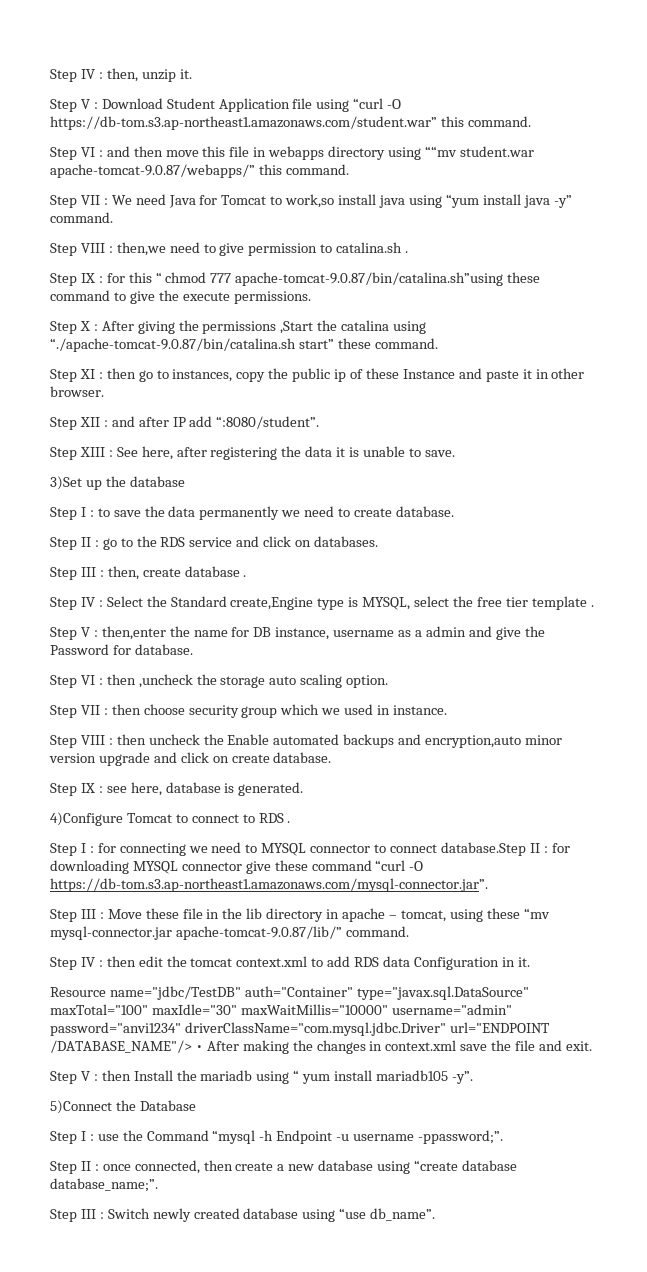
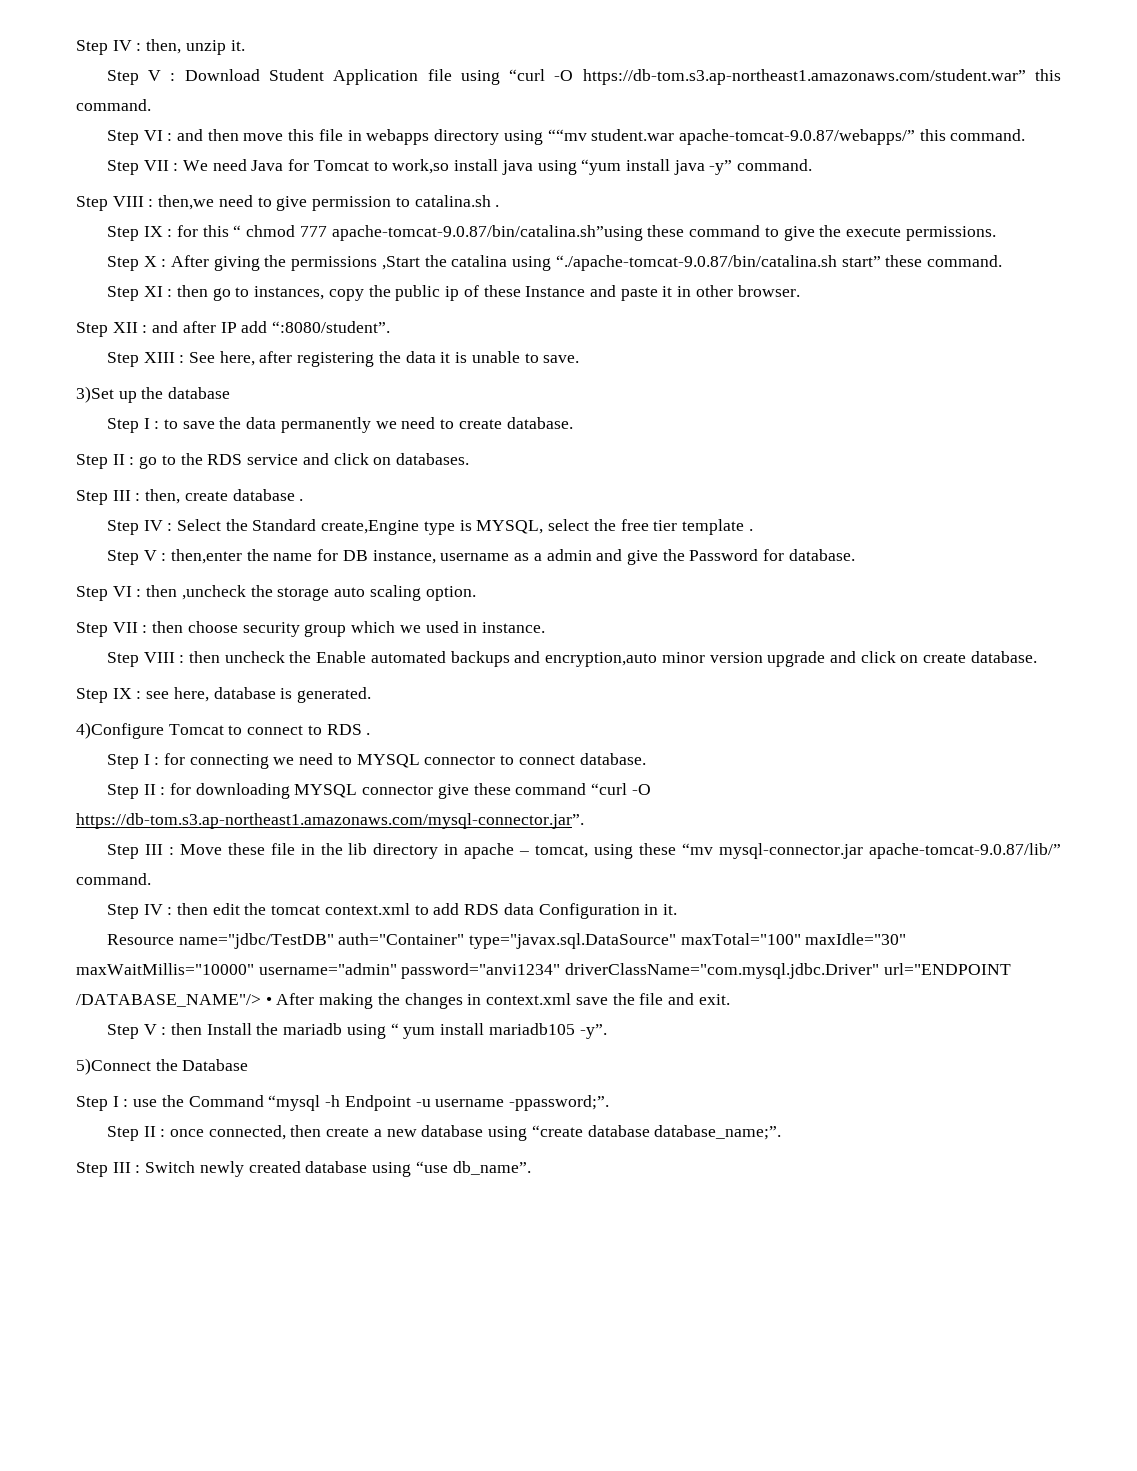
[440,842,526,856] database.Step -> [579,753,646,765] [106,784,139,799] database. // Step

